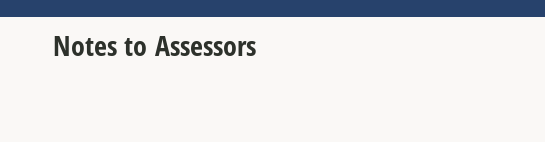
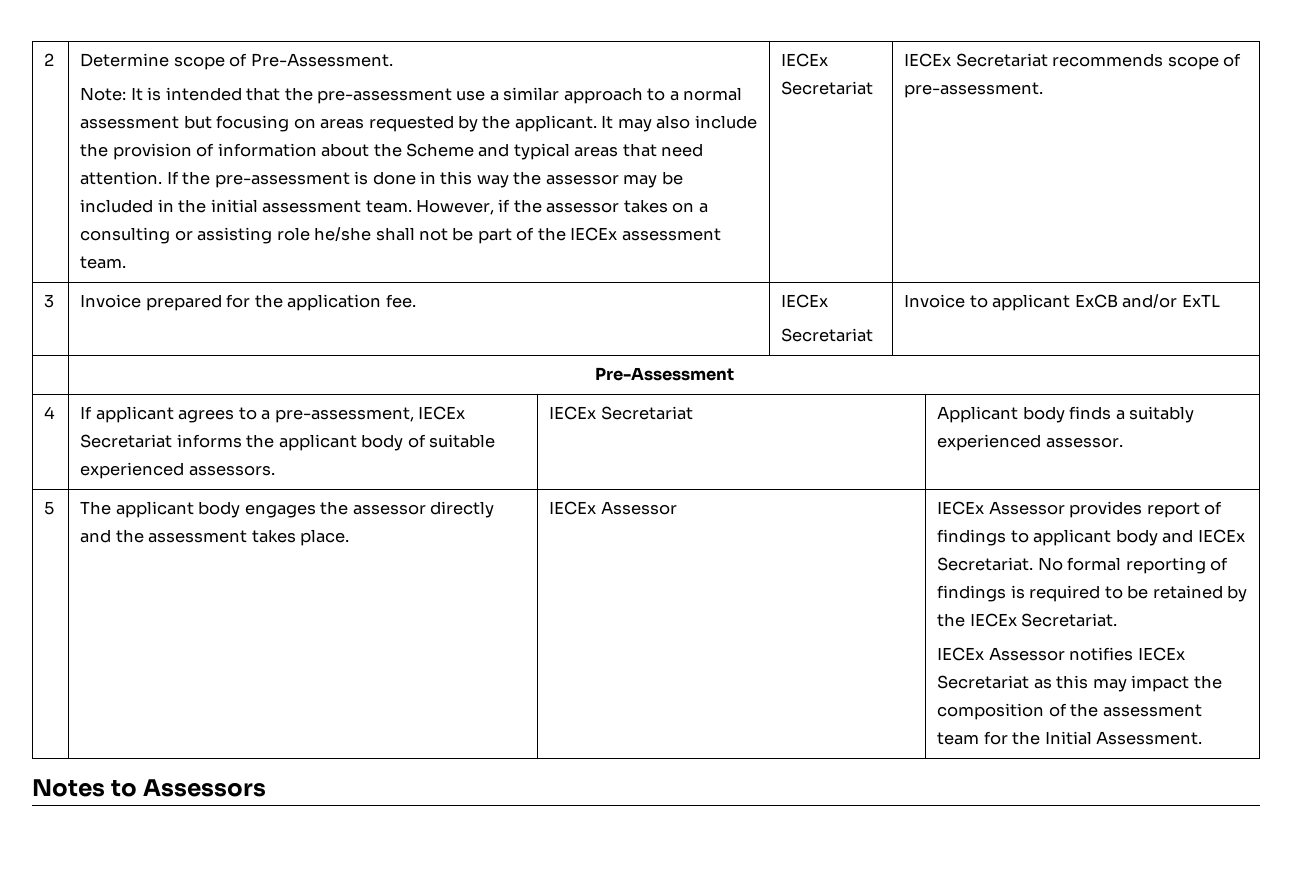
(53, 46) none -> [44,53,55,66] [80,53,393,70] [80,87,743,104] [80,115,757,132] [80,143,704,160] [80,171,683,188] [80,199,708,215] [80,227,721,244] [80,256,127,269] [781,53,829,67] [781,81,874,95] [904,53,1242,70] [904,82,1044,98] [44,294,55,308] [80,294,416,311] [781,294,829,308] [781,328,874,342] [904,294,1220,311] [594,367,734,381] [44,406,56,419] [80,406,465,423] [80,434,495,451] [80,462,275,479] [549,406,693,420] [937,406,1195,423] [937,434,1123,451] [44,501,55,515] [80,501,494,518] [80,529,350,546] [549,501,677,515] [937,501,1223,518] [937,529,1245,546] [937,557,1229,574] [937,585,1247,602] [937,613,1118,627] [937,647,1185,661] [937,675,1222,692] [937,703,1202,720] [937,731,1203,745] 2 | Determine scope of Pre-Assessment. // Note: It is intended that the pre-assessment use a similar approach to a normal assessment but focusing on areas requested by the applicant. It may also include the provision of information about the Scheme and typical areas that need attention. If the pre-assessment is done in this way the assessor may be included in the initial assessment team. However, if the assessor takes on a consulting or assisting role he/she shall not be part of the IECEx assessment team. | IECEx Secretariat | IECEx Secretariat recommends scope of pre-assessment. // 3 | Invoice prepared for the application fee. | IECEx // Secretariat | Invoice to applicant ExCB and/or ExTL // | Pre-Assessment // 4 | If applicant agrees to a pre-assessment, IECEx Secretariat informs the applicant body of suitable experienced assessors. | IECEx Secretariat | Applicant body finds a suitably experienced assessor. // 5 | The applicant body engages the assessor directly and the assessment takes place. | IECEx Assessor | IECEx Assessor provides report of findings to applicant body and IECEx Secretariat. No formal reporting of findings is required to be retained by the IECEx Secretariat. // IECEx Assessor notifies IECEx Secretariat as this may impact the composition of the assessment team for the Initial Assessment. //

